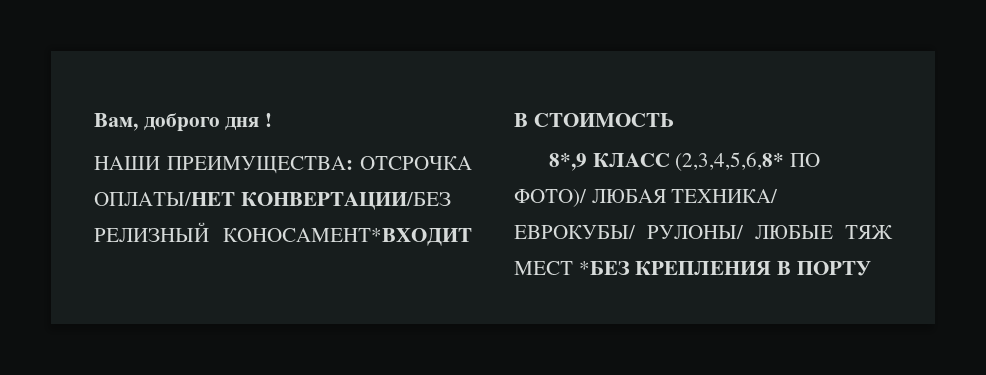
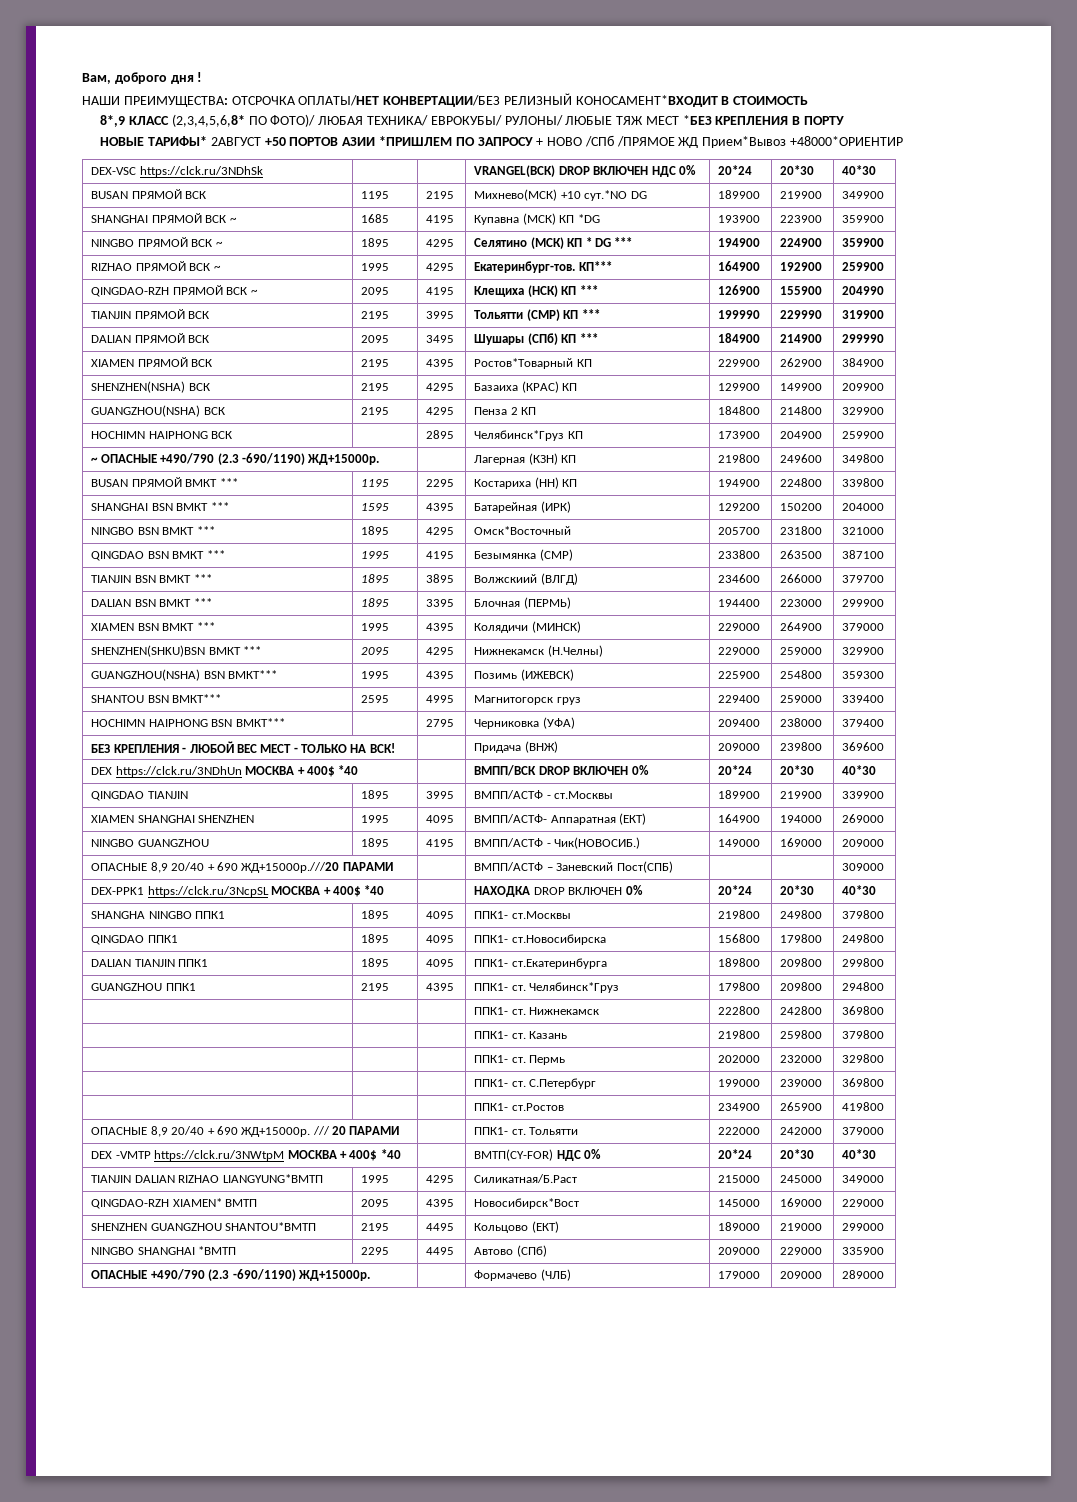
(871, 268) none -> [100,135,903,148] [91,166,263,177] [474,165,696,177] [718,165,753,175] [780,165,815,175] [842,165,877,175] [91,189,207,199] [361,191,390,199] [426,191,455,199] [474,189,647,201] [718,190,761,199] [780,191,823,199] [842,191,885,199] [91,213,237,223] [361,214,390,223] [426,215,455,223] [474,213,600,225] [718,215,761,223] [780,215,823,223] [842,215,885,223] [91,237,223,247] [361,238,390,247] [426,239,455,247] [474,237,633,249] [718,238,761,247] [780,238,823,247] [842,238,885,247] [91,261,221,271] [361,263,390,271] [426,263,455,271] [474,261,612,273] [718,261,761,271] [780,262,823,271] [842,262,885,271] [91,285,258,297] [361,287,390,295] [426,287,455,295] [474,285,598,297] [718,285,761,295] [780,286,823,295] [842,286,885,295] [91,309,210,319] [361,311,390,319] [426,311,455,319] [474,309,600,321] [718,310,761,319] [780,310,823,319] [842,310,885,319] [91,333,210,343] [361,335,390,343] [426,335,455,343] [474,333,598,345] [718,333,761,343] [780,334,823,343] [842,334,885,343] [91,357,213,367] [361,359,390,367] [426,359,455,367] [474,358,592,369] [718,359,761,367] [780,358,823,367] [842,358,885,367] [91,381,210,393] [361,383,390,391] [426,383,455,391] [474,381,578,393] [718,383,761,391] [780,383,823,391] [842,383,885,391] [91,405,225,417] [361,407,390,415] [426,407,455,415] [474,407,537,415] [718,406,761,415] [780,406,823,415] [842,407,885,415] [91,431,233,439] [426,430,455,439] [474,430,583,441] [718,431,761,439] [780,431,823,439] [842,431,885,439] [91,453,380,465] [474,453,577,465] [718,454,761,463] [780,454,823,463] [842,454,885,463] [91,477,238,487] [361,479,390,487] [426,479,455,487] [474,477,578,489] [718,479,761,487] [780,478,823,487] [842,478,885,487] [91,502,229,511] [361,503,390,511] [426,503,455,511] [474,501,571,513] [718,503,761,511] [780,503,823,511] [842,503,885,511] [91,526,215,535] [361,526,390,535] [426,527,455,535] [474,526,572,535] [718,527,761,535] [780,526,823,535] [842,527,885,535] [91,550,225,561] [361,551,390,559] [426,551,455,559] [474,549,573,561] [718,550,761,559] [780,550,823,559] [842,550,885,559] [91,574,212,583] [361,574,390,583] [426,574,455,583] [474,573,578,585] [718,574,761,583] [780,574,823,583] [842,575,885,583] [91,598,212,607] [361,598,390,607] [426,599,455,607] [474,597,571,609] [718,599,761,607] [780,599,823,607] [842,599,885,607] [91,622,215,631] [361,623,390,631] [426,623,455,631] [474,621,581,633] [718,623,761,631] [780,622,823,631] [842,623,885,631] [91,645,262,657] [361,647,390,655] [426,647,455,655] [474,645,603,657] [718,647,761,655] [780,647,823,655] [842,647,885,655] [91,669,278,681] [361,671,390,679] [426,671,455,679] [474,669,574,681] [718,671,761,679] [780,670,823,679] [842,671,885,679] [91,694,222,703] [361,695,390,703] [426,695,455,703] [474,695,581,705] [718,695,761,703] [780,695,823,703] [842,695,885,703] [91,718,285,727] [426,719,455,727] [474,717,575,729] [718,719,761,727] [780,718,823,727] [842,719,885,727] [91,741,395,753] [474,741,558,753] [718,743,761,751] [780,742,823,751] [842,742,885,751] [91,765,359,777] [474,765,649,776] [718,765,753,775] [780,765,815,775] [842,765,877,775] [91,791,188,801] [361,790,390,799] [426,791,455,799] [474,790,614,799] [718,790,761,799] [780,791,823,799] [842,791,885,799] [91,815,255,823] [361,815,390,823] [426,815,455,823] [474,813,647,825] [718,814,761,823] [780,815,823,823] [842,814,885,823] [91,839,209,847] [361,838,390,847] [426,839,455,847] [474,837,641,849] [718,839,761,847] [780,838,823,847] [842,839,885,847] [91,862,393,873] [474,861,673,873] [842,863,885,871] [91,885,385,897] [474,885,643,897] [718,885,753,895] [780,885,815,895] [842,885,877,895] [91,911,226,919] [361,910,390,919] [426,911,455,919] [474,911,571,919] [718,910,761,919] [780,910,823,919] [842,910,885,919] [91,935,178,945] [361,934,390,943] [426,935,455,943] [474,934,606,945] [718,934,761,943] [780,934,823,943] [842,934,885,943] [91,959,209,967] [361,958,390,967] [426,959,455,967] [474,958,607,969] [718,958,761,967] [780,958,823,967] [842,958,885,967] [91,983,196,991] [361,983,390,991] [426,983,455,991] [474,982,620,993] [718,982,761,991] [780,982,823,991] [842,982,885,991] [474,1007,600,1015] [718,1006,761,1015] [780,1006,823,1015] [842,1006,885,1015] [474,1031,568,1039] [718,1030,761,1039] [780,1030,823,1039] [842,1030,885,1039] [474,1055,566,1065] [718,1055,761,1063] [780,1055,823,1063] [842,1054,885,1063] [474,1078,597,1089] [718,1079,761,1087] [780,1079,823,1087] [842,1078,885,1087] [474,1103,564,1111] [718,1103,761,1111] [780,1102,823,1111] [842,1102,885,1111] [91,1126,400,1137] [474,1127,579,1135] [718,1127,761,1135] [780,1127,823,1135] [842,1127,885,1135] [91,1149,401,1161] [474,1149,602,1161] [718,1149,753,1159] [780,1149,815,1159] [842,1149,877,1159] [91,1174,323,1183] [361,1175,390,1183] [426,1175,455,1183] [474,1174,578,1183] [718,1175,761,1183] [780,1175,823,1183] [842,1175,885,1183] [91,1198,258,1209] [361,1199,390,1207] [426,1199,455,1207] [474,1198,580,1209] [718,1199,761,1207] [780,1198,823,1207] [842,1199,885,1207] [91,1222,317,1231] [361,1223,390,1231] [426,1223,455,1231] [474,1221,559,1233] [718,1222,761,1231] [780,1223,823,1231] [842,1223,885,1231] [91,1246,237,1255] [361,1247,390,1255] [426,1247,455,1255] [474,1245,547,1257] [718,1247,761,1255] [780,1247,823,1255] [842,1247,885,1255] [91,1269,370,1281] [474,1269,571,1281] [718,1271,761,1279] [780,1271,823,1279] [842,1270,885,1279] // НОВЫЕ ТАРИФЫ* 2АВГУСТ +50 ПОРТОВ АЗИИ *ПРИШЛЕМ ПО ЗАПРОСУ + НОВО /СПб /ПРЯМОЕ ЖД Прием*Вывоз +48000*ОРИЕНТИР // DEX-VSC https://clck.ru/3NDhSk | | | VRANGEL(ВСК) DROP ВКЛЮЧЕН НДС 0% | 20*24 | 20*30 | 40*30 // BUSAN ПРЯМОЙ ВСК | 1195 | 2195 | Михнево(МСК) +10 сут.*NO DG | 189900 | 219900 | 349900 // SHANGHAI ПРЯМОЙ ВСК ~ | 1685 | 4195 | Купавна (МСК) КП *DG | 193900 | 223900 | 359900 // NINGBO ПРЯМОЙ ВСК ~ | 1895 | 4295 | Селятино (МСК) КП * DG *** | 194900 | 224900 | 359900 // RIZHAO ПРЯМОЙ ВСК ~ | 1995 | 4295 | Екатеринбург-тов. КП*** | 164900 | 192900 | 259900 // QINGDAO-RZH ПРЯМОЙ ВСК ~ | 2095 | 4195 | Клещиха (НСК) КП *** | 126900 | 155900 | 204990 // TIANJIN ПРЯМОЙ ВСК | 2195 | 3995 | Тольятти (СМР) КП *** | 199990 | 229990 | 319900 // DALIAN ПРЯМОЙ ВСК | 2095 | 3495 | Шушары (СПб) КП *** | 184900 | 214900 | 299990 // XIAMEN ПРЯМОЙ ВСК | 2195 | 4395 | Ростов*Товарный КП | 229900 | 262900 | 384900 // SHENZHEN(NSHA) ВСК | 2195 | 4295 | Базаиха (КРАС) КП | 129900 | 149900 | 209900 // GUANGZHOU(NSHA) ВСК | 2195 | 4295 | Пенза 2 КП | 184800 | 214800 | 329900 // HOCHIMN HAIPHONG ВСК | | 2895 | Челябинск*Груз КП | 173900 | 204900 | 259900 // ~ ОПАСНЫЕ +490/790 (2.3 -690/1190) ЖД+15000р. | | Лагерная (КЗН) КП | 219800 | 249600 | 349800 // BUSAN ПРЯМОЙ ВМКТ *** | 1195 | 2295 | Костариха (НН) КП | 194900 | 224800 | 339800 // SHANGHAI BSN ВМКТ *** | 1595 | 4395 | Батарейная (ИРК) | 129200 | 150200 | 204000 // NINGBO BSN ВМКТ *** | 1895 | 4295 | Омск*Восточный | 205700 | 231800 | 321000 // QINGDAO BSN ВМКТ *** | 1995 | 4195 | Безымянка (СМР) | 233800 | 263500 | 387100 // TIANJIN BSN ВМКТ *** | 1895 | 3895 | Волжскиий (ВЛГД) | 234600 | 266000 | 379700 // DALIAN BSN ВМКТ *** | 1895 | 3395 | Блочная (ПЕРМЬ) | 194400 | 223000 | 299900 // XIAMEN BSN ВМКТ *** | 1995 | 4395 | Колядичи (МИНСК) | 229000 | 264900 | 379000 // SHENZHEN(SHKU)BSN ВМКТ *** | 2095 | 4295 | Нижнекамск (Н.Челны) | 229000 | 259000 | 329900 // GUANGZHOU(NSHA) BSN ВМКТ*** | 1995 | 4395 | Позимь (ИЖЕВСК) | 225900 | 254800 | 359300 // SHANTOU BSN ВМКТ*** | 2595 | 4995 | Магнитогорск груз | 229400 | 259000 | 339400 // HOCHIMN HAIPHONG BSN ВМКТ*** | | 2795 | Черниковка (УФА) | 209400 | 238000 | 379400 // БЕЗ КРЕПЛЕНИЯ - ЛЮБОЙ ВЕС МЕСТ - ТОЛЬКО НА ВСК! | | Придача (ВНЖ) | 209000 | 239800 | 369600 // DEX https://clck.ru/3NDhUn МОСКВА + 400$ *40 | | ВМПП/ВСК DROP ВКЛЮЧЕН 0% | 20*24 | 20*30 | 40*30 // QINGDAO TIANJIN | 1895 | 3995 | ВМПП/АСТФ - ст.Москвы | 189900 | 219900 | 339900 // XIAMEN SHANGHAI SHENZHEN | 1995 | 4095 | ВМПП/АСТФ- Аппаратная (ЕКТ) | 164900 | 194000 | 269000 // NINGBO GUANGZHOU | 1895 | 4195 | ВМПП/АСТФ - Чик(НОВОСИБ.) | 149000 | 169000 | 209000 // ОПАСНЫЕ 8,9 20/40 + 690 ЖД+15000р.///20 ПАРАМИ | | ВМПП/АСТФ – Заневский Пост(СПБ) | | | 309000 // DEX-PPK1 https://clck.ru/3NcpSL МОСКВА + 400$ *40 | | НАХОДКА DROP ВКЛЮЧЕН 0% | 20*24 | 20*30 | 40*30 // SHANGHA NINGBO ППК1 | 1895 | 4095 | ППК1- ст.Москвы | 219800 | 249800 | 379800 // QINGDAO ППК1 | 1895 | 4095 | ППК1- ст.Новосибирска | 156800 | 179800 | 249800 // DALIAN TIANJIN ППК1 | 1895 | 4095 | ППК1- ст.Екатеринбурга | 189800 | 209800 | 299800 // GUANGZHOU ППК1 | 2195 | 4395 | ППК1- ст. Челябинск*Груз | 179800 | 209800 | 294800 // | | | ППК1- ст. Нижнекамск | 222800 | 242800 | 369800 // | | | ППК1- ст. Казань | 219800 | 259800 | 379800 // | | | ППК1- ст. Пермь | 202000 | 232000 | 329800 // | | | ППК1- ст. С.Петербург | 199000 | 239000 | 369800 // | | | ППК1- ст.Ростов | 234900 | 265900 | 419800 // ОПАСНЫЕ 8,9 20/40 + 690 ЖД+15000р. /// 20 ПАРАМИ | | ППК1- ст. Тольятти | 222000 | 242000 | 379000 // DEX -VMTP https://clck.ru/3NWtpM МОСКВА + 400$ *40 | | ВМТП(CY-FOR) НДС 0% | 20*24 | 20*30 | 40*30 // TIANJIN DALIAN RIZHAO LIANGYUNG*ВМТП | 1995 | 4295 | Силикатная/Б.Раст | 215000 | 245000 | 349000 // QINGDAO-RZH XIAMEN* BМТП | 2095 | 4395 | Новосибирск*Вост | 145000 | 169000 | 229000 // SHENZHEN GUANGZHOU SHANTOU*ВМТП | 2195 | 4495 | Кольцово (ЕКТ) | 189000 | 219000 | 299000 // NINGBO SHANGHAI *ВМТП | 2295 | 4495 | Автово (СПб) | 209000 | 229000 | 335900 // ОПАСНЫЕ +490/790 (2.3 -690/1190) ЖД+15000р. | | Формачево (ЧЛБ) | 179000 | 209000 | 289000

